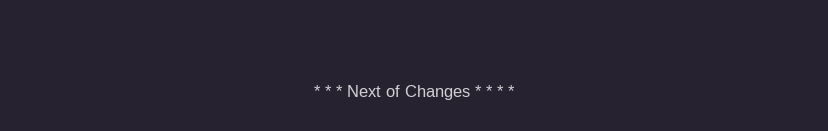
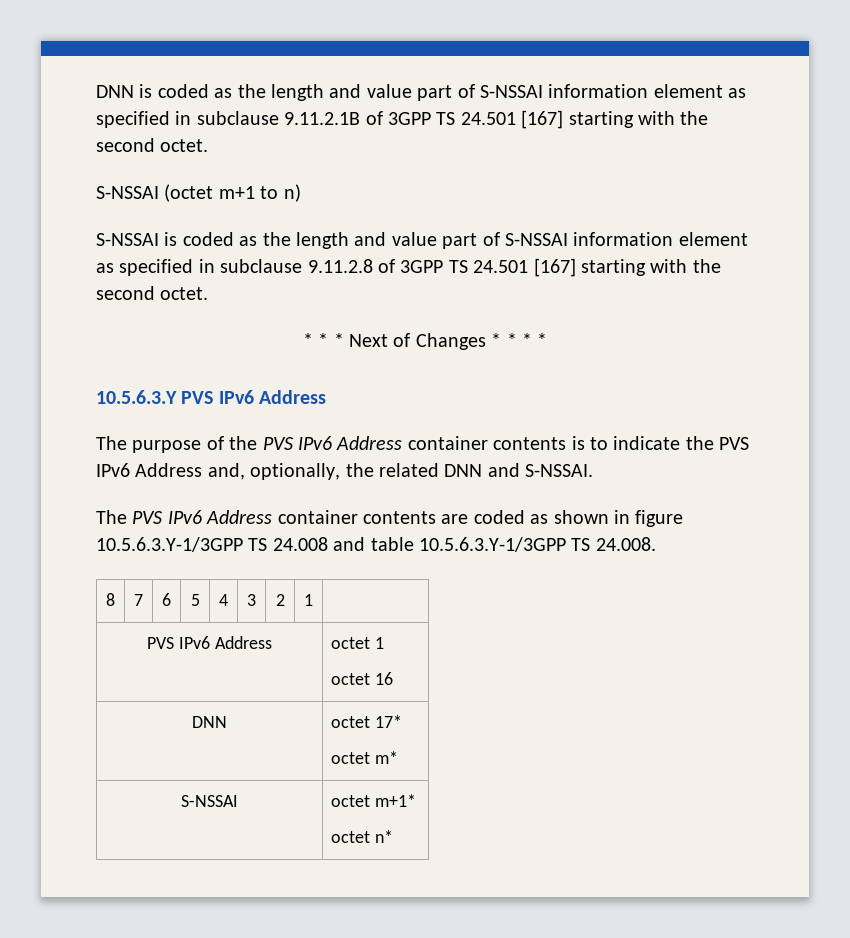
(314, 91) none -> [96,84,747,101] [96,110,709,129] [96,138,209,152] [96,184,301,202] [96,232,748,249] [96,258,721,277] [96,286,209,300] DNN is coded as the length and value part of S-NSSAI information element as specified in subclause 9.11.2.1B of 3GPP TS 24.501 [167] starting with the second octet. // S-NSSAI (octet m+1 to n) // S-NSSAI is coded as the length and value part of S-NSSAI information element as specified in subclause 9.11.2.8 of 3GPP TS 24.501 [167] starting with the second octet. //
(515, 91) none -> [96,390,327,404] [96,436,750,453] [96,463,594,480] [96,510,684,527] [96,537,656,552] [106,593,115,606] [134,594,143,606] [162,593,171,606] [190,594,200,606] [219,594,228,606] [247,594,256,606] [275,594,285,606] [304,594,313,606] [147,636,272,649] [331,637,385,649] [331,672,394,685] [192,716,227,728] [331,715,403,728] [331,751,399,764] [181,795,238,807] [331,794,417,807] [331,830,394,843] // 10.5.6.3.Y PVS IPv6 Address // The purpose of the PVS IPv6 Address container contents is to indicate the PVS IPv6 Address and, optionally, the related DNN and S-NSSAI. // The PVS IPv6 Address container contents are coded as shown in figure 10.5.6.3.Y-1/3GPP TS 24.008 and table 10.5.6.3.Y-1/3GPP TS 24.008. // 8 | 7 | 6 | 5 | 4 | 3 | 2 | 1 | // PVS IPv6 Address | octet 1 // octet 16 // DNN | octet 17* // octet m* // S-NSSAI | octet m+1* // octet n*

